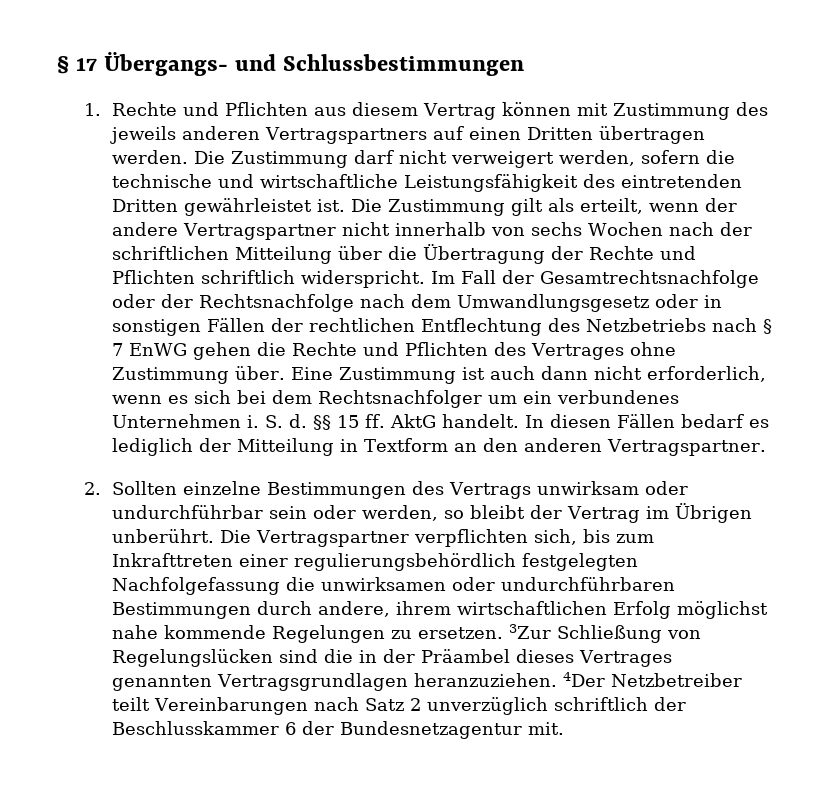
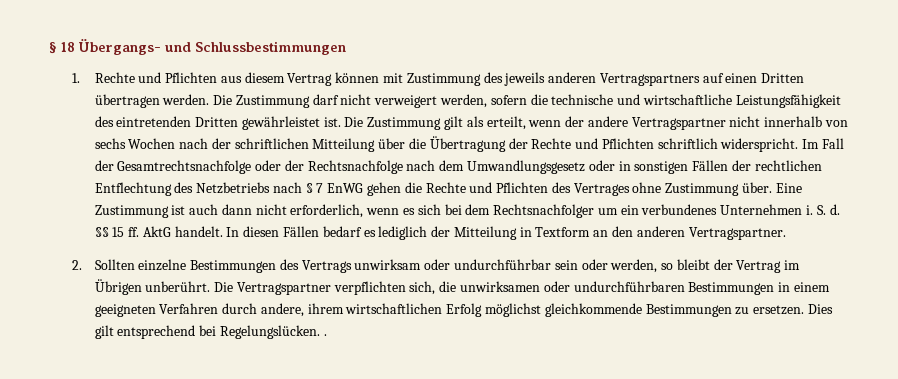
[57,56,98,74] § 17 -> [49,42,75,54] § 18
[582,529,654,543] [111,553,638,571] [111,577,280,595] bis zum Inkrafttreten einer regulierungsbehördlich festgelegten Nachfolgefassung -> (436, 288) none
(251, 610) none -> [778,282,830,292] [94,303,219,317] in einem geeigneten Verfahren
[111,624,701,643] [111,649,672,667] [111,672,742,691] [111,697,686,715] [111,721,564,739] nahe kommende Regelungen zu ersetzen. 3Zur Schließung von Regelungslücken sind die in der Präambel dieses Vertrages genannten Vertragsgrundlagen heranzuziehen. 4Der Netzbetreiber teilt Vereinbarungen nach Satz 2 unverzüglich schriftlich der Beschlusskammer 6 der Bundesnetzagentur mit. -> [544,303,833,317] [94,325,327,339] gleichkommende Bestimmungen zu ersetzen. Dies gilt entsprechend bei Regelungslücken. .

